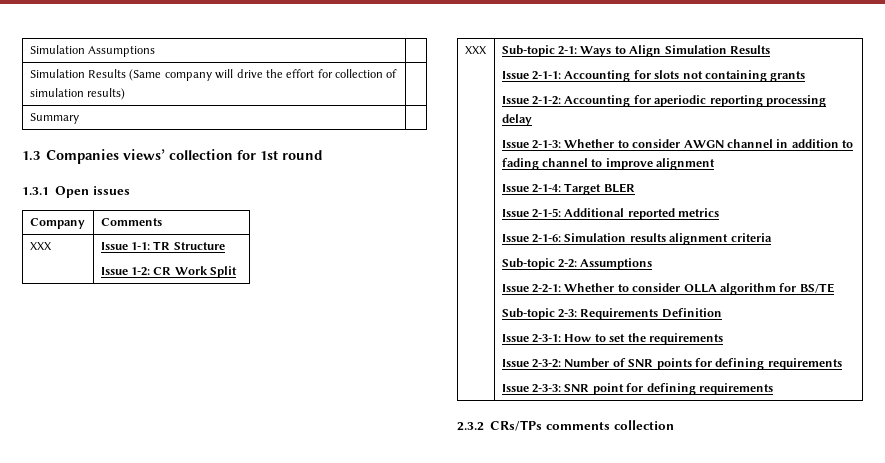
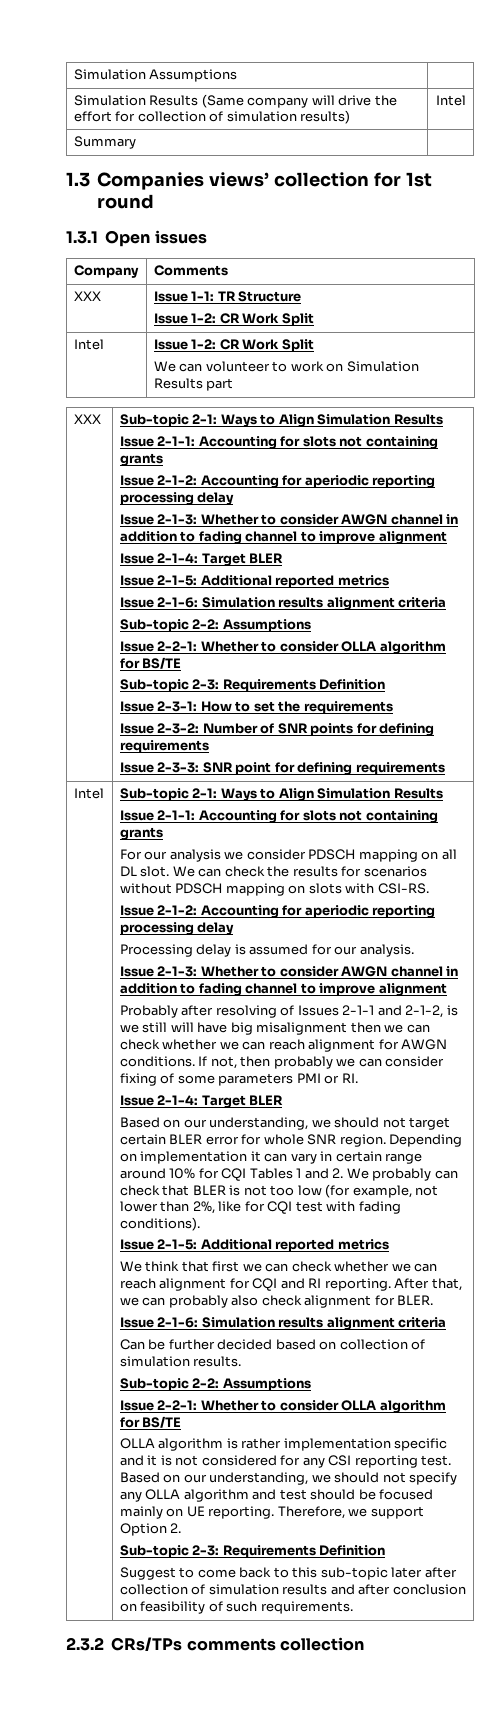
(126, 94) none -> [435,95,466,106] Intel
(238, 272) none -> [73,339,104,350] [153,339,314,352] [153,361,419,372] [153,378,234,391] // Intel | Issue 1-2: CR Work Split // We can volunteer to work on Simulation Results part
(773, 389) none -> [73,788,104,799] [119,788,443,801] [119,810,438,823] [119,827,163,840] [119,849,457,862] [119,866,427,877] [119,883,429,896] [119,905,436,918] [119,922,235,935] [119,944,414,957] [119,966,459,977] [119,983,447,996] [119,1005,458,1018] [119,1022,430,1035] [119,1039,448,1052] [119,1056,445,1069] [119,1073,358,1086] [119,1095,284,1108] [119,1117,451,1130] [119,1134,463,1147] [119,1151,423,1164] [119,1168,458,1181] [119,1184,439,1198] [119,1201,401,1214] [119,1217,200,1231] [119,1239,389,1252] [119,1261,438,1272] [119,1278,462,1291] [119,1295,434,1308] [119,1317,447,1330] [119,1339,426,1350] [119,1356,242,1367] [119,1378,311,1391] [119,1400,446,1413] [119,1416,182,1428] [119,1438,448,1451] [119,1455,452,1468] [119,1472,458,1485] [119,1489,434,1502] [119,1506,424,1519] [119,1523,182,1536] [119,1545,386,1558] [119,1567,457,1580] [119,1584,466,1595] [119,1601,353,1614] // Intel | Sub-topic 2-1: Ways to Align Simulation Results // Issue 2-1-1: Accounting for slots not containing grants // For our analysis we consider PDSCH mapping on all DL slot. We can check the results for scenarios without PDSCH mapping on slots with CSI-RS. // Issue 2-1-2: Accounting for aperiodic reporting processing delay // Processing delay is assumed for our analysis. // Issue 2-1-3: Whether to consider AWGN channel in addition to fading channel to improve alignment // Probably after resolving of Issues 2-1-1 and 2-1-2, is we still will have big misalignment then we can check whether we can reach alignment for AWGN conditions. If not, then probably we can consider fixing of some parameters PMI or RI. // Issue 2-1-4: Target BLER // Based on our understanding, we should not target certain BLER error for whole SNR region. Depending on implementation it can vary in certain range around 10% for CQI Tables 1 and 2. We probably can check that BLER is not too low (for example, not lower than 2%, like for CQI test with fading conditions). // Issue 2-1-5: Additional reported metrics // We think that first we can check whether we can reach alignment for CQI and RI reporting. After that, we can probably also check alignment for BLER. // Issue 2-1-6: Simulation results alignment criteria // Can be further decided based on collection of simulation results. // Sub-topic 2-2: Assumptions // Issue 2-2-1: Whether to consider OLLA algorithm for BS/TE // OLLA algorithm is rather implementation specific and it is not considered for any CSI reporting test. Based on our understanding, we should not specify any OLLA algorithm and test should be focused mainly on UE reporting. Therefore, we support Option 2. // Sub-topic 2-3: Requirements Definition // Suggest to come back to this sub-topic later after collection of simulation results and after conclusion on feasibility of such requirements.

